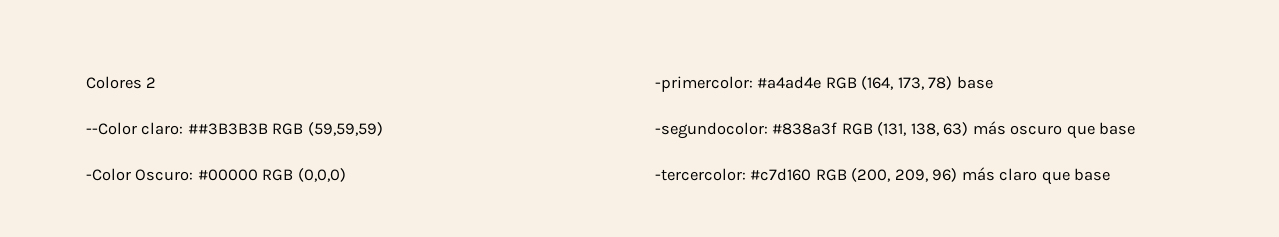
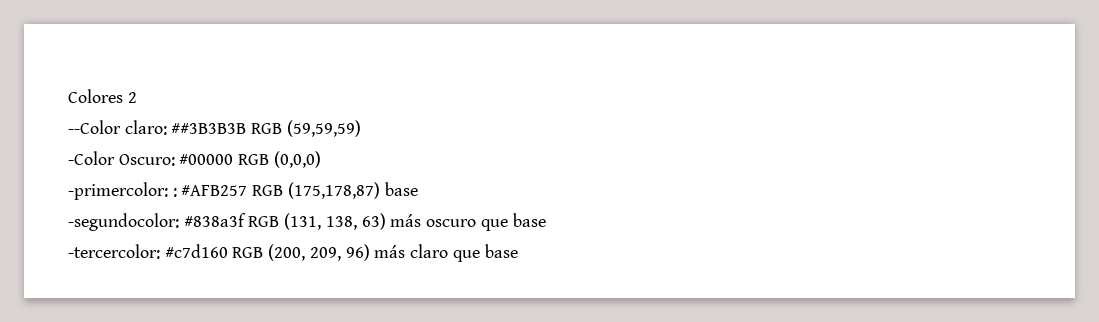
[757,76,953,90] #a4ad4e RGB (164, 173, 78) -> [172,182,380,199] : #AFB257 RGB (175,178,87)

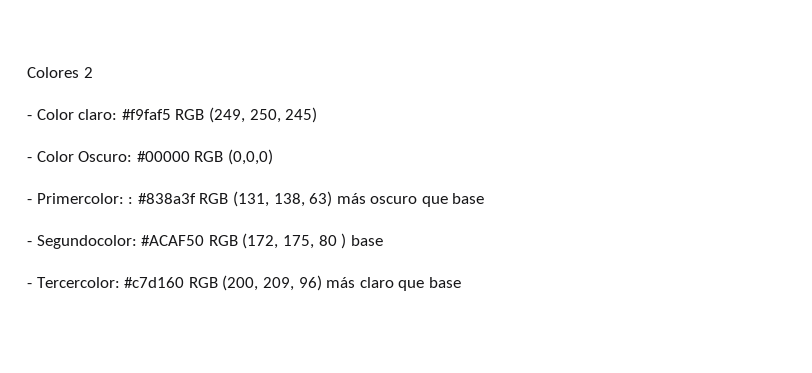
[68,120,361,137] [68,151,321,168] [68,182,418,200] [68,213,179,231] --Color claro: ##3B3B3B RGB (59,59,59) // -Color Oscuro: #00000 RGB (0,0,0) // -primercolor: : #AFB257 RGB (175,178,87) base // -segundocolor: -> [27,107,318,123] [27,149,273,165] [27,193,134,204] - Color claro: #f9faf5 RGB (249, 250, 245) // - Color Oscuro: #00000 RGB (0,0,0) // - Primercolor: :
[68,244,160,259] -tercercolor: -> [27,233,383,249] [27,277,120,288] - Segundocolor: #ACAF50 RGB (172, 175, 80 ) base // - Tercercolor:

